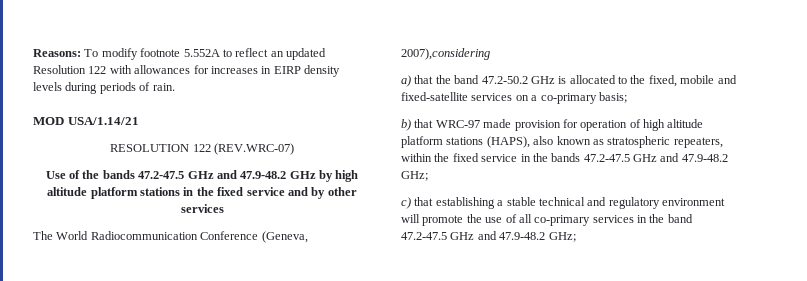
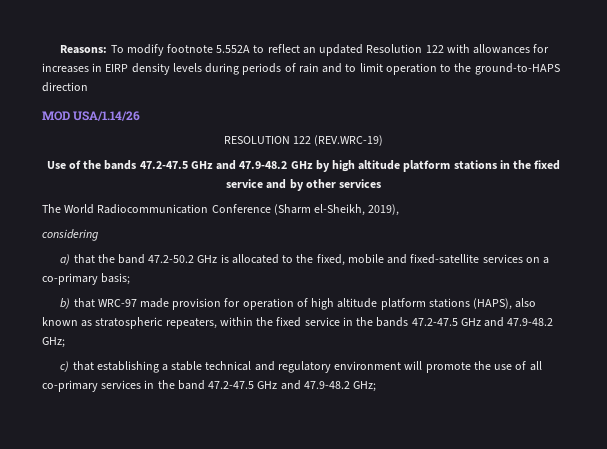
[152,83,175,91] rain. -> [298,63,560,75] [42,82,88,92] rain and to limit operation to the ground-to-HAPS direction
[67,117,139,125] USA/1.14/21 -> [73,111,141,121] USA/1.14/26
[213,143,294,155] (REV.WRC-07) -> [314,135,384,146] (REV.WRC-19)
[261,231,308,243] [401,48,490,60] (Geneva, 2007),considering -> [273,204,400,216] [42,229,98,241] (Sharm el-Sheikh, 2019), // considering

